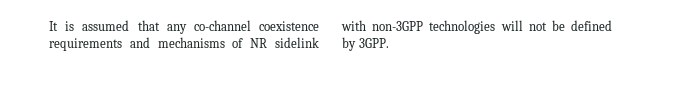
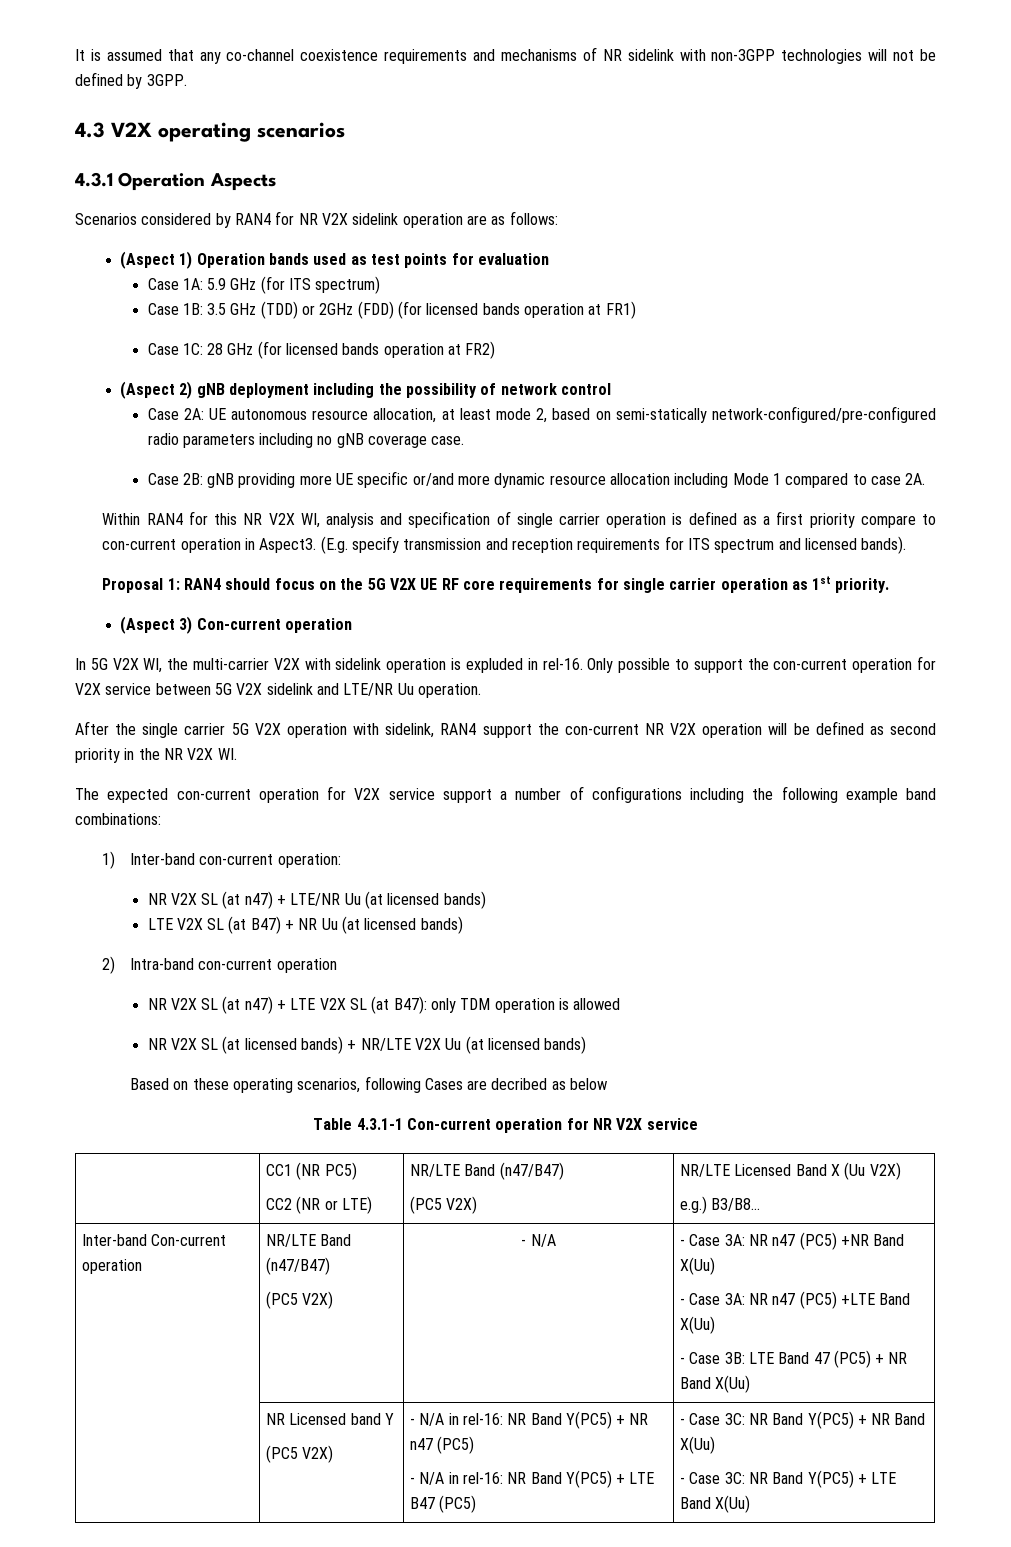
(389, 43) none -> [75,122,345,142] [75,172,276,191] [75,211,558,228] [120,251,549,269] [147,276,381,294] [147,301,636,319] [147,341,496,359] [120,381,611,399] [147,406,937,423] [147,433,465,448] [147,471,926,488] [102,511,937,528] [102,536,907,554] [102,576,889,593] [120,616,353,634] [75,656,937,673] [75,683,481,698] [75,721,936,738] [75,748,237,763] [75,786,936,803] [75,813,161,825] [102,851,341,869] [147,891,486,909] [147,916,463,934] [102,956,337,974] [147,996,621,1014] [147,1036,587,1054] [129,1076,608,1093] [313,1118,698,1133] [265,1162,357,1180] [265,1196,372,1214] [409,1162,564,1180] [409,1196,478,1214] [679,1162,901,1180] [679,1196,761,1214] [81,1234,227,1246] [81,1259,142,1274] [265,1234,352,1247] [265,1257,330,1275] [265,1291,334,1309] [521,1234,556,1247] [679,1232,905,1250] [679,1257,715,1275] [679,1291,911,1309] [679,1316,715,1334] [679,1350,908,1368] [679,1375,751,1393] [265,1413,394,1425] [265,1445,334,1463] [409,1411,649,1429] [409,1436,475,1454] [409,1470,655,1488] [409,1495,477,1513] [679,1411,926,1429] [679,1436,715,1454] [679,1470,897,1488] [679,1495,751,1513] // 4.3 V2X operating scenarios // 4.3.1 Operation Aspects // Scenarios considered by RAN4 for NR V2X sidelink operation are as follows: // (Aspect 1) Operation bands used as test points for evaluation // Case 1A: 5.9 GHz (for ITS spectrum) // Case 1B: 3.5 GHz (TDD) or 2GHz (FDD) (for licensed bands operation at FR1) // Case 1C: 28 GHz (for licensed bands operation at FR2) // (Aspect 2) gNB deployment including the possibility of network control // Case 2A: UE autonomous resource allocation, at least mode 2, based on semi-statically network-configured/pre-configured radio parameters including no gNB coverage case. // Case 2B: gNB providing more UE specific or/and more dynamic resource allocation including Mode 1 compared to case 2A. // Within RAN4 for this NR V2X WI, analysis and specification of single carrier operation is defined as a first priority compare to con-current operation in Aspect3. (E.g. specify transmission and reception requirements for ITS spectrum and licensed bands). // Proposal 1: RAN4 should focus on the 5G V2X UE RF core requirements for single carrier operation as 1st priority. // (Aspect 3) Con-current operation // In 5G V2X WI, the multi-carrier V2X with sidelink operation is expluded in rel-16. Only possible to support the con-current operation for V2X service between 5G V2X sidelink and LTE/NR Uu operation. // After the single carrier 5G V2X operation with sidelink, RAN4 support the con-current NR V2X operation will be defined as second priority in the NR V2X WI. // The expected con-current operation for V2X service support a number of configurations including the following example band combinations: // 1) Inter-band con-current operation: // NR V2X SL (at n47) + LTE/NR Uu (at licensed bands) // LTE V2X SL (at B47) + NR Uu (at licensed bands) // 2) Intra-band con-current operation // NR V2X SL (at n47) + LTE V2X SL (at B47): only TDM operation is allowed // NR V2X SL (at licensed bands) + NR/LTE V2X Uu (at licensed bands) // Based on these operating scenarios, following Cases are decribed as below // Table 4.3.1-1 Con-current operation for NR V2X service // | CC1 (NR PC5) // CC2 (NR or LTE) | NR/LTE Band (n47/B47) // (PC5 V2X) | NR/LTE Licensed Band X (Uu V2X) // e.g.) B3/B8… // Inter-band Con-current operation | NR/LTE Band (n47/B47) // (PC5 V2X) | - N/A | - Case 3A: NR n47 (PC5) +NR Band X(Uu) // - Case 3A: NR n47 (PC5) +LTE Band X(Uu) // - Case 3B: LTE Band 47 (PC5) + NR Band X(Uu) // | NR Licensed band Y // (PC5 V2X) | - N/A in rel-16: NR Band Y(PC5) + NR n47 (PC5) // - N/A in rel-16: NR Band Y(PC5) + LTE B47 (PC5) | - Case 3C: NR Band Y(PC5) + NR Band X(Uu) // - Case 3C: NR Band Y(PC5) + LTE Band X(Uu)

